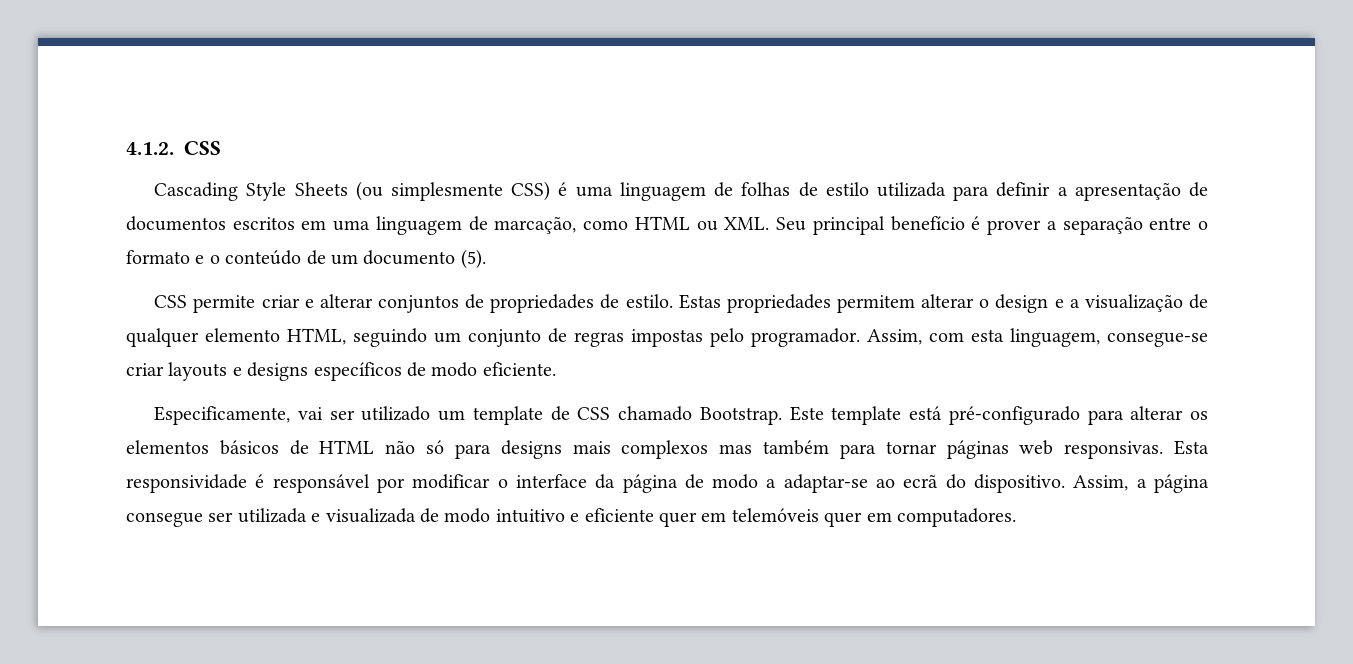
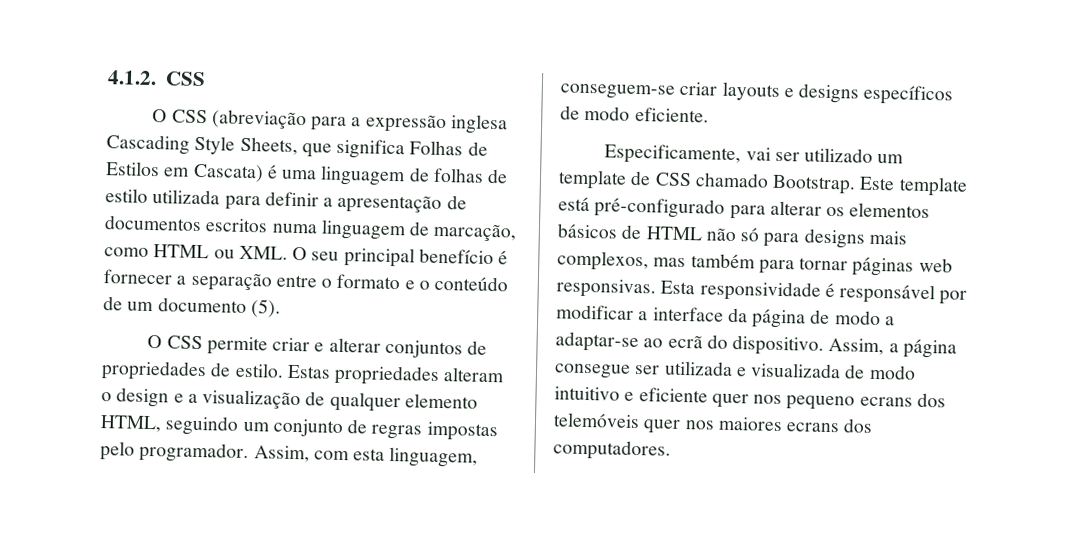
[154,181,551,201] Cascading Style Sheets (ou simplesmente CSS) -> [152,109,508,135] [106,134,488,160] [105,161,264,183] O CSS (abreviação para a expressão inglesa Cascading Style Sheets, que significa Folhas de Estilos em Cascata)
[301,220,371,231] em uma -> [271,223,318,234] numa
[776,217,807,231] Seu -> [292,246,340,261] O seu
[987,220,1042,235] prover -> [103,269,173,285] fornecer
(486, 259) none -> [147,334,163,349] O
[836,294,975,313] permitem alterar -> [443,367,506,383] alteram
[1107,332,1208,347] consegue-se -> [560,83,675,100] conseguem-se
[621,440,709,459] complexos -> [557,250,649,272] complexos,
[497,479,508,488] o -> [638,311,649,321] a
[701,508,892,527] em telemóveis quer em -> [753,392,946,411] [553,412,874,434] nos pequeno ecrans dos telemóveis quer nos maiores ecrans dos

